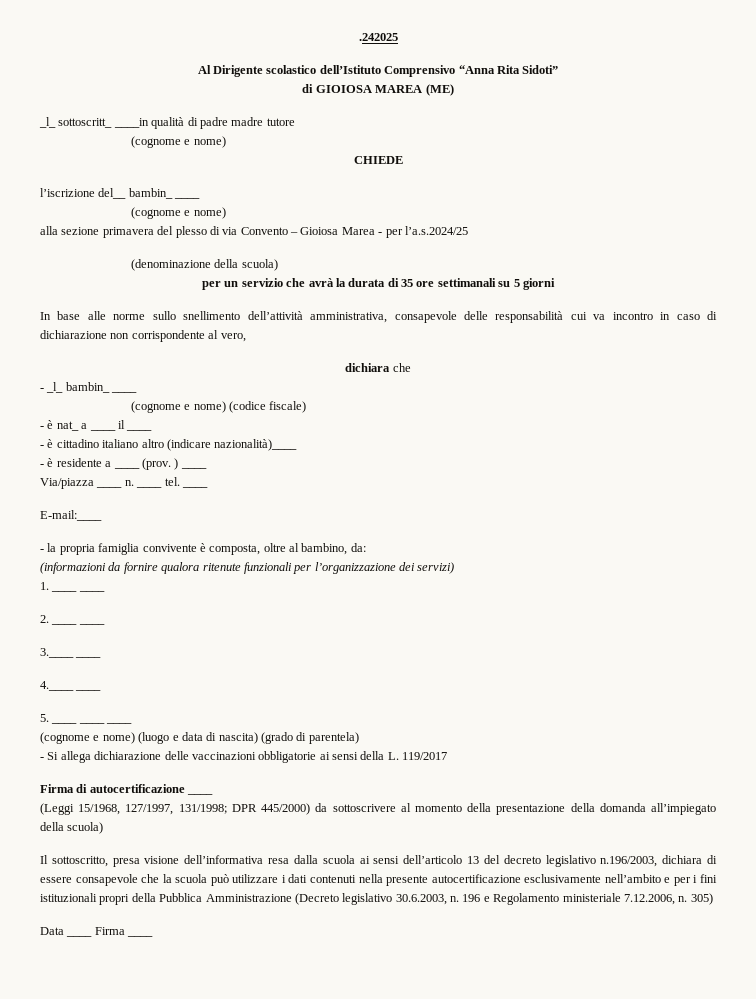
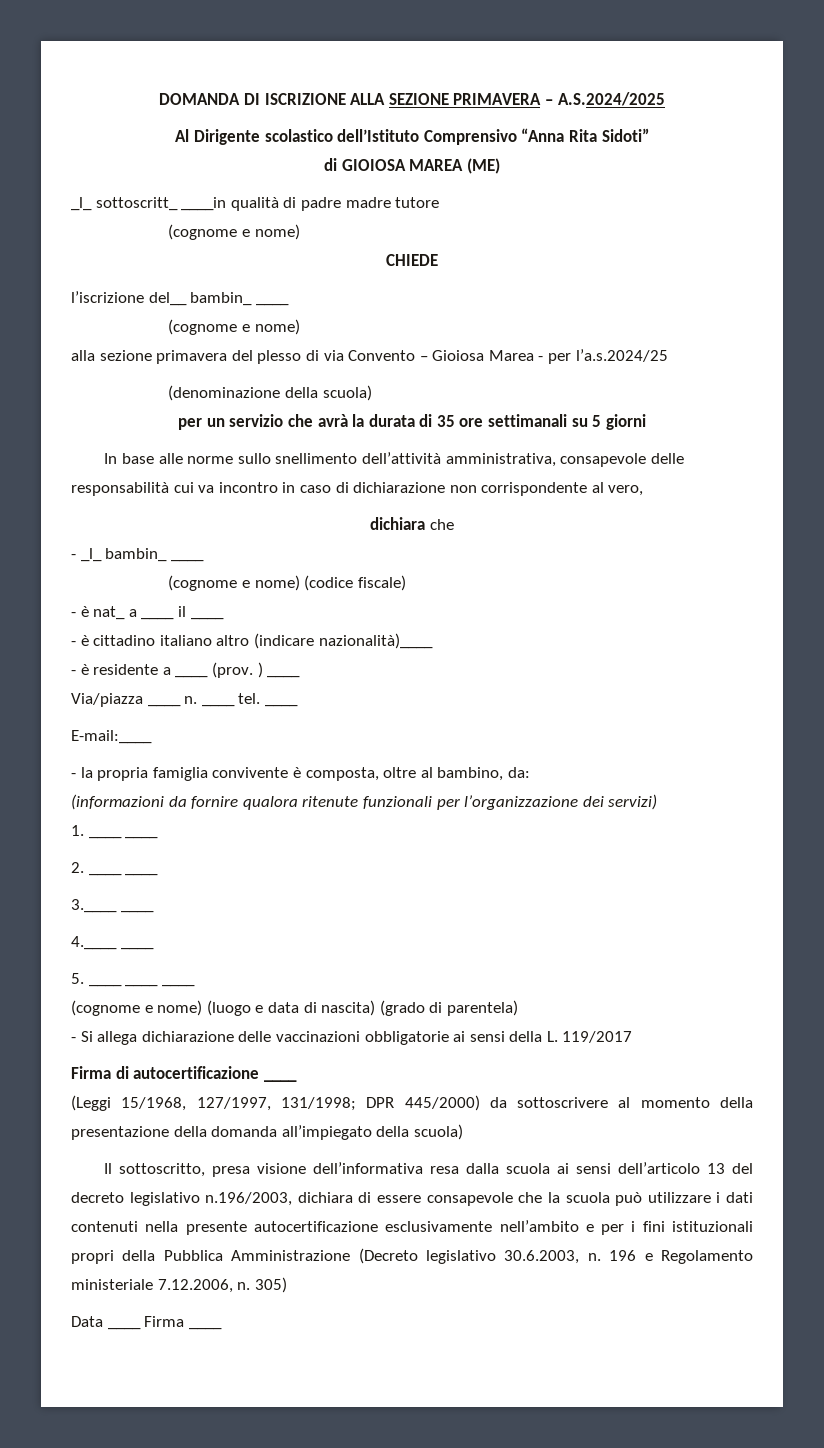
[358,33,398,41] .242025 -> [159,92,665,106] DOMANDA DI ISCRIZIONE ALLA SEZIONE PRIMAVERA – A.S.2024/2025

